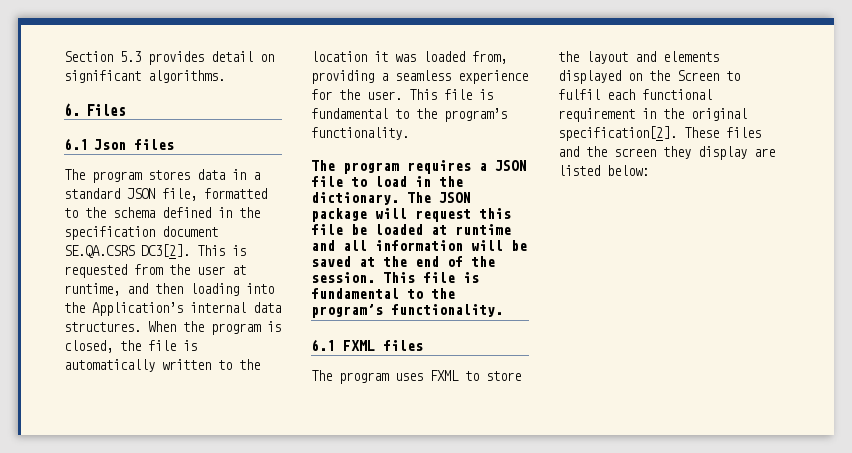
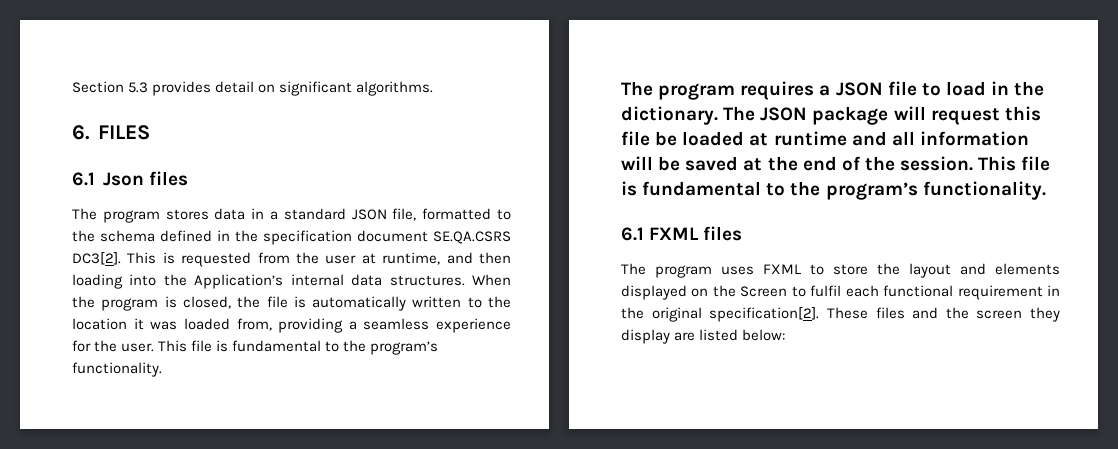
[85,104,126,116] Files -> [97,125,150,140] FILES

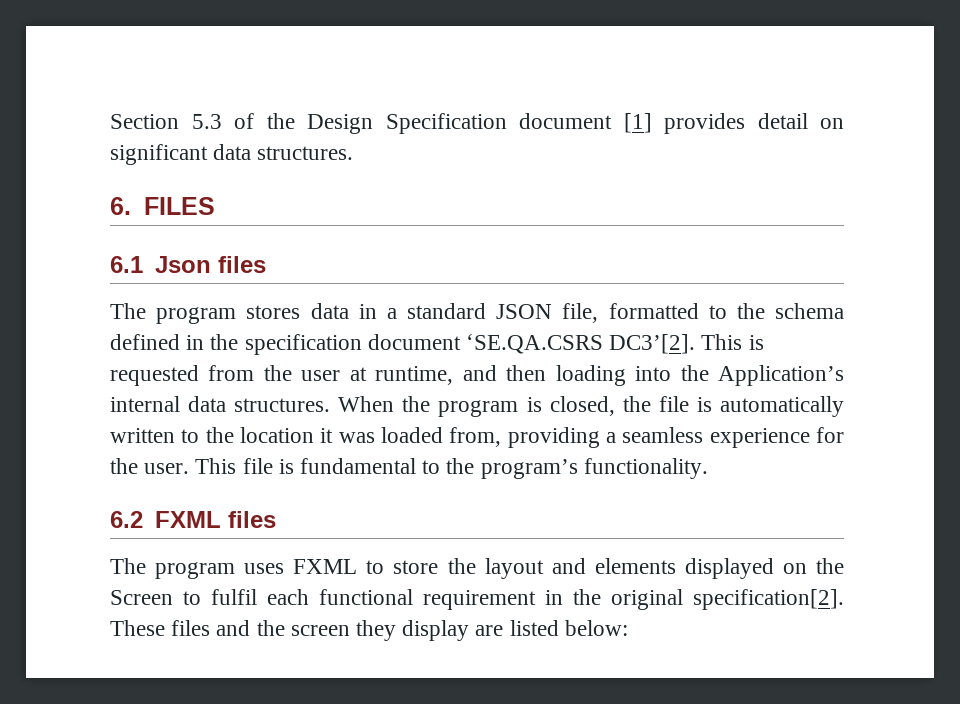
(149, 87) none -> [234,113,652,134] of the Design Specification document [1]
[356,81,434,96] algorithms. -> [213,144,354,160] data structures.
[433,231,511,244] [72,252,121,265] SE.QA.CSRS DC3[2]. -> [466,334,696,354] ‘SE.QA.CSRS DC3’[2].
[621,81,1045,100] [621,106,1041,125] [621,131,1029,146] [621,156,1051,171] [621,181,1046,200] [621,227,644,241] The program requires a JSON file to load in the dictionary. The JSON package will request this file be loaded at runtime and all information will be saved at the end of the session. This file is fundamental to the program’s functionality. // 6.1 -> [110,511,143,528] 6.2

